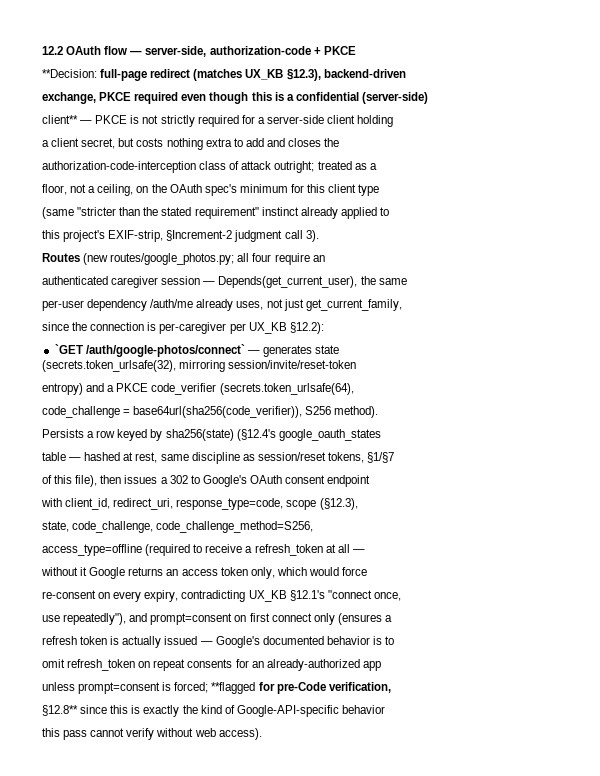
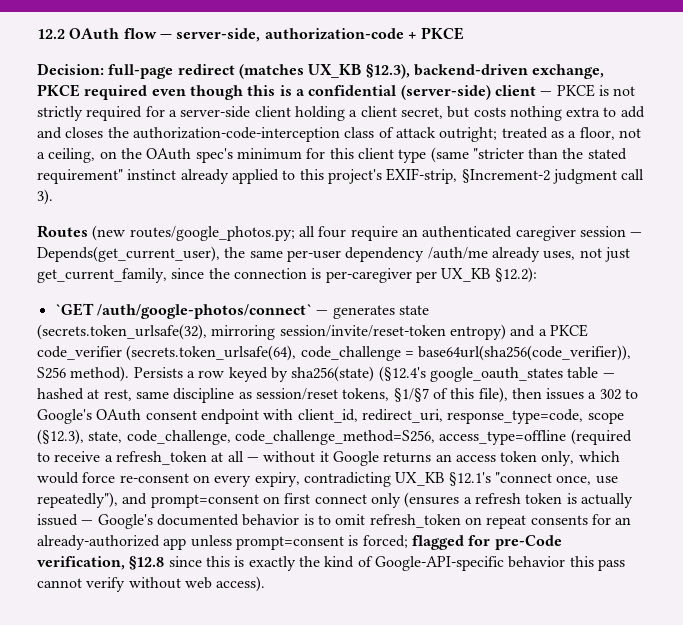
[42,69,97,78] **Decision: -> [37,63,104,75] Decision:
(406, 73) // -> (528, 70) none
[42,115,78,124] // client** -> [494,85,536,96] client
(394, 121) // -> (345, 113) none
(340, 142) // -> (129, 132) none
(377, 166) // -> (577, 134) none
(380, 190) // -> (427, 156) none
(389, 211) // -> (296, 175) none
(325, 258) // -> (418, 233) none
(407, 281) // -> (283, 254) none
(402, 305) // -> (167, 275) none
(357, 364) // -> (446, 331) none
(354, 389) // -> (297, 353) none
(379, 412) // -> (130, 374) none
(381, 435) // -> (563, 374) none
(395, 457) // -> (429, 395) none
(371, 481) // -> (259, 416) none
(358, 504) // -> (84, 437) none
(314, 527) // -> (435, 437) none
(365, 551) // -> (259, 459) none
(368, 571) // -> (116, 477) none
(401, 596) // -> (592, 480) none
(392, 618) // -> (472, 500) none
(395, 640) // -> (331, 520) none
(381, 666) // -> (187, 544) none
[211,682,256,694] **flagged -> [411,535,464,550] flagged
[42,705,78,716] // §12.8** -> [129,556,165,570] §12.8
(385, 709) // -> (566, 562) none

